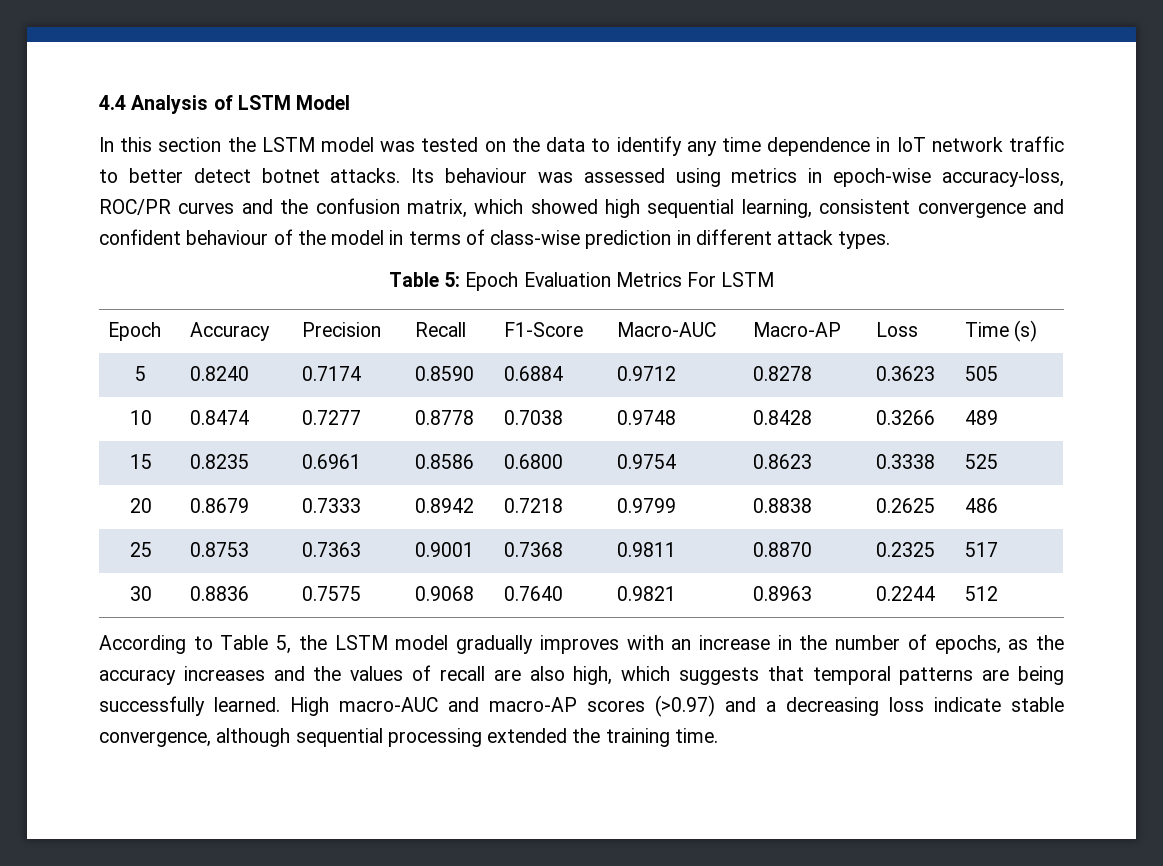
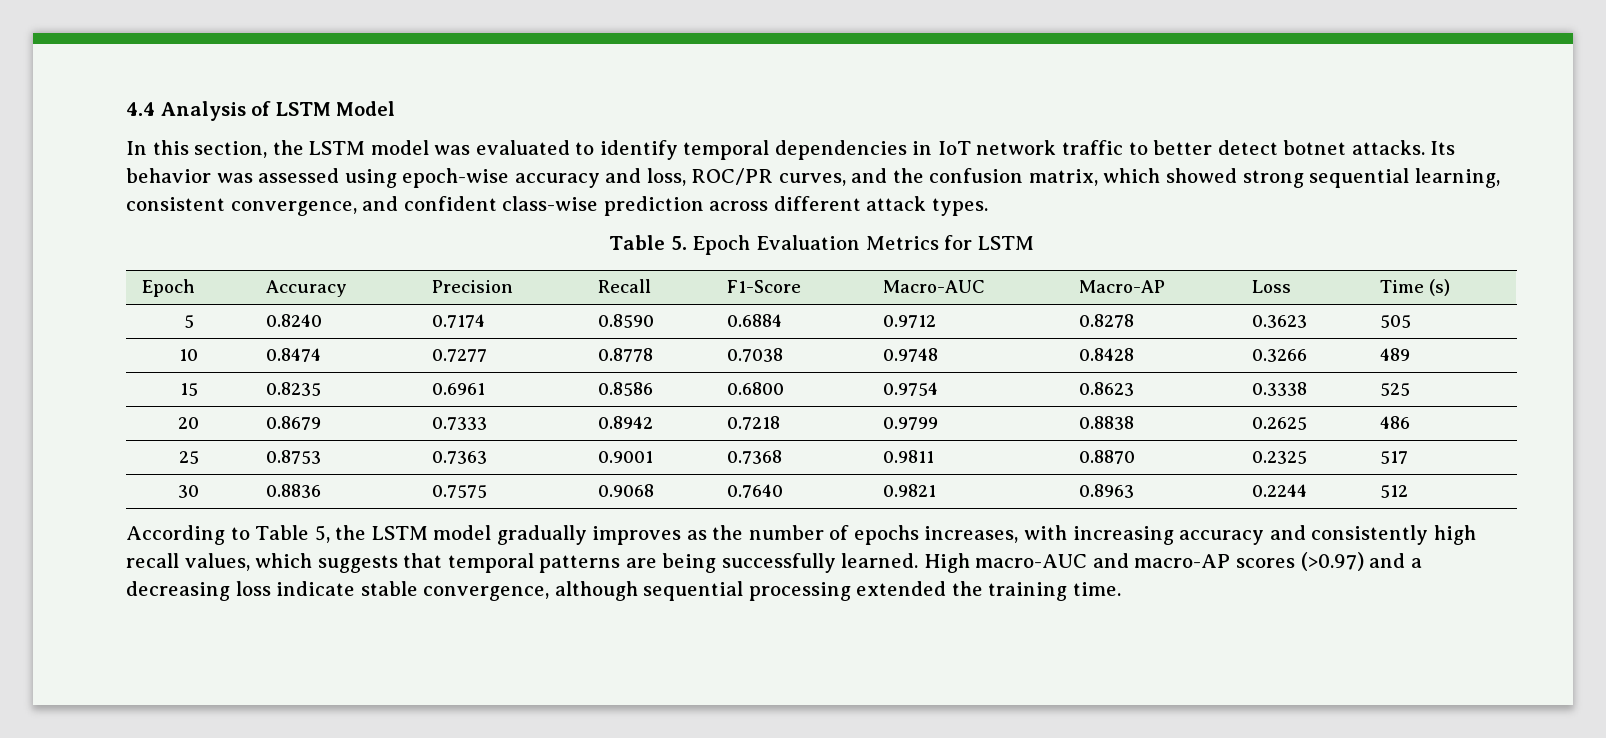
[158,137,222,152] section -> [194,141,268,158] section,
[421,136,871,156] tested on the data to identify any time dependence -> [475,140,907,160] evaluated to identify temporal dependencies
[445,168,528,183] behaviour -> [126,168,211,183] behavior
[731,168,1064,187] [99,199,235,215] metrics in epoch-wise accuracy-loss, ROC/PR curves -> [402,168,846,188] epoch-wise accuracy and loss, ROC/PR curves,
[605,199,641,218] high -> [1242,170,1304,188] strong
[917,202,1026,218] convergence -> [230,201,357,216] convergence,
[186,229,485,245] behaviour of the model in terms of -> (497, 203) none
[676,230,691,245] in -> [709,201,769,211] across
[443,272,460,287] 5: -> [670,236,687,250] 5.
[687,272,717,287] For -> [944,235,973,250] for
[626,634,1064,654] [99,665,613,685] with an increase in the number of epochs, as the accuracy increases and the values of recall are also high, -> [686,525,1476,545] [126,553,250,571] as the number of epochs increases, with increasing accuracy and consistently high recall values,

